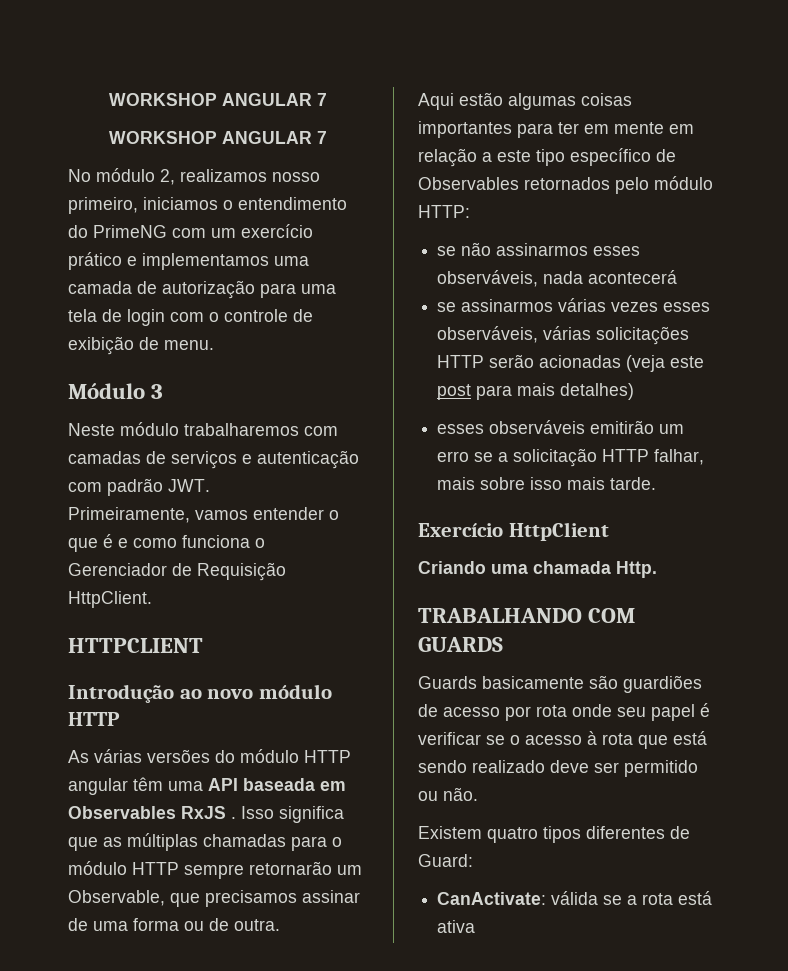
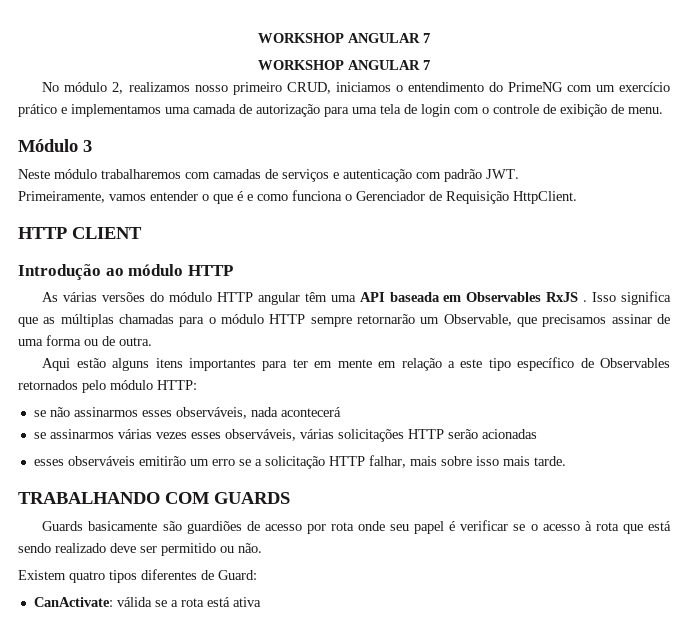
[68,197,138,214] primeiro, -> [232,82,331,95] primeiro CRUD,
[68,638,203,653] HTTPCLIENT -> [18,227,142,239] HTTP CLIENT
[207,689,254,699] novo -> (124, 272) none
[508,93,632,110] algumas coisas -> [112,358,183,371] alguns itens
[626,355,705,372] [437,383,635,400] (veja este post para mais detalhes) -> (537, 434) none
[418,522,609,541] [418,561,657,578] // Exercício HttpClient // Criando uma chamada Http. -> (566, 461) none

